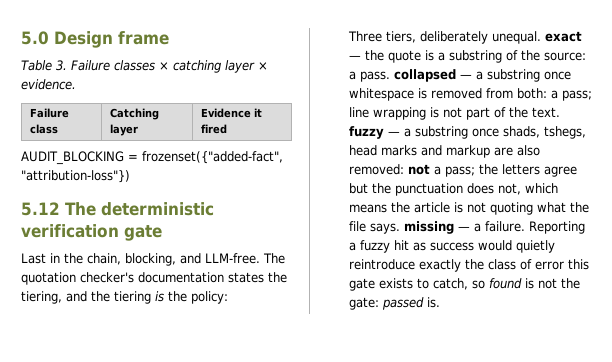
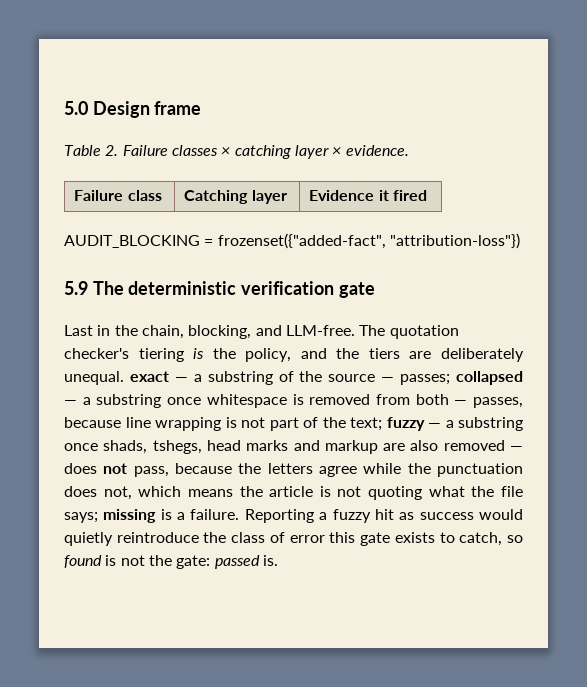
[55,60,67,71] 3. -> [105,145,119,156] 2.
[21,202,60,216] 5.12 -> [64,281,88,295] 5.9
[138,272,287,283] [21,291,228,304] [348,31,417,43] documentation states the tiering, and the tiering is the policy: // Three tiers, -> [138,348,432,362] tiering is the policy, and the tiers are
[365,50,435,63] the quote is -> (188, 379) none
[544,52,587,61] [349,71,391,82] source: a pass. -> [328,374,451,385] source — passes;
[517,88,593,101] both: a pass; -> [415,394,523,408] [64,417,121,428] both — passes, because
[532,107,561,118] text. -> [350,417,382,431] text;
[349,164,476,177] removed: not a pass; -> [443,440,524,451] [64,463,232,477] removed — does not pass, because
[349,183,369,194] but -> [363,463,402,474] while
[370,221,471,234] says. missing — -> [64,509,172,523] says; missing is
[419,259,462,272] exactly -> (199, 537) none

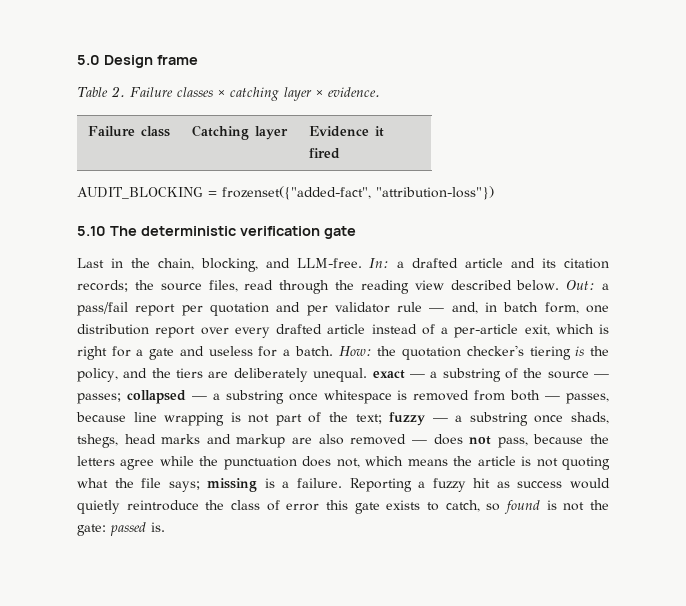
[64,281,88,295] 5.9 -> [77,226,106,236] 5.10
[359,325,386,336] The -> [369,258,609,269] [77,280,610,294] [77,302,610,316] [77,324,609,338] [77,346,397,360] In: a drafted article and its citation records; the source files, read through the reading view described below. Out: a pass/fail report per quotation and per validator rule — and, in batch form, one distribution report over every drafted article instead of a per-article exit, which is right for a gate and useless for a batch. How: the

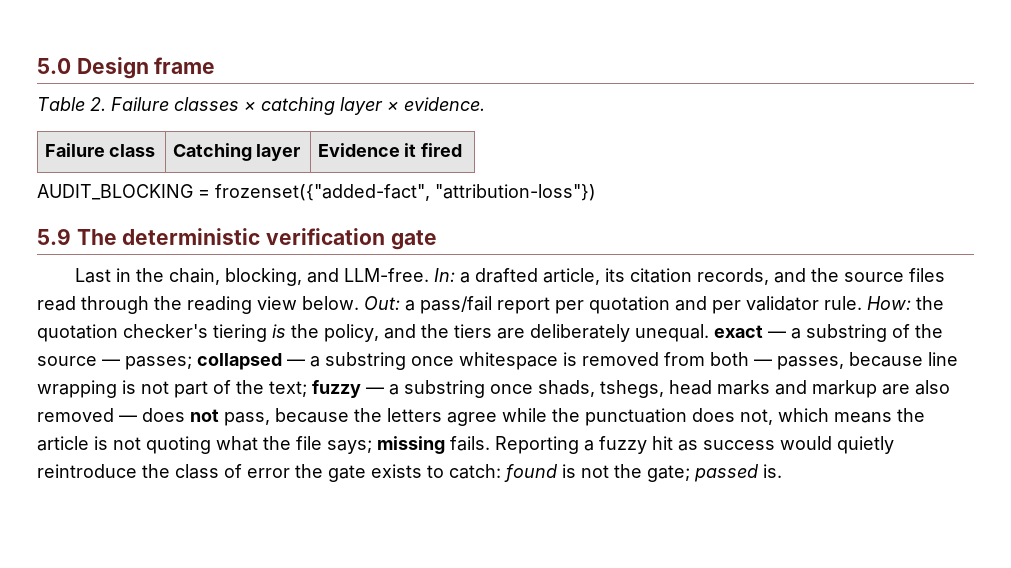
[77,226,106,236] 5.10 -> [37,228,71,245] 5.9
[465,258,609,269] [77,280,238,292] article and its citation records; the source files, -> [543,268,946,285] article, its citation records, and the source files
[450,280,512,290] described -> (297, 303) none
[397,302,610,314] [77,324,609,338] [77,346,333,360] rule — and, in batch form, one distribution report over every drafted article instead of a per-article exit, which is right for a gate and useless for a batch. -> [824,296,862,310] rule.
[264,478,342,488] is a failure. -> [450,436,490,451] fails.
[325,500,348,510] this -> [295,464,323,478] the
[445,500,501,512] catch, so -> [449,464,501,479] catch:
[77,524,106,536] gate: -> [647,465,690,482] gate;

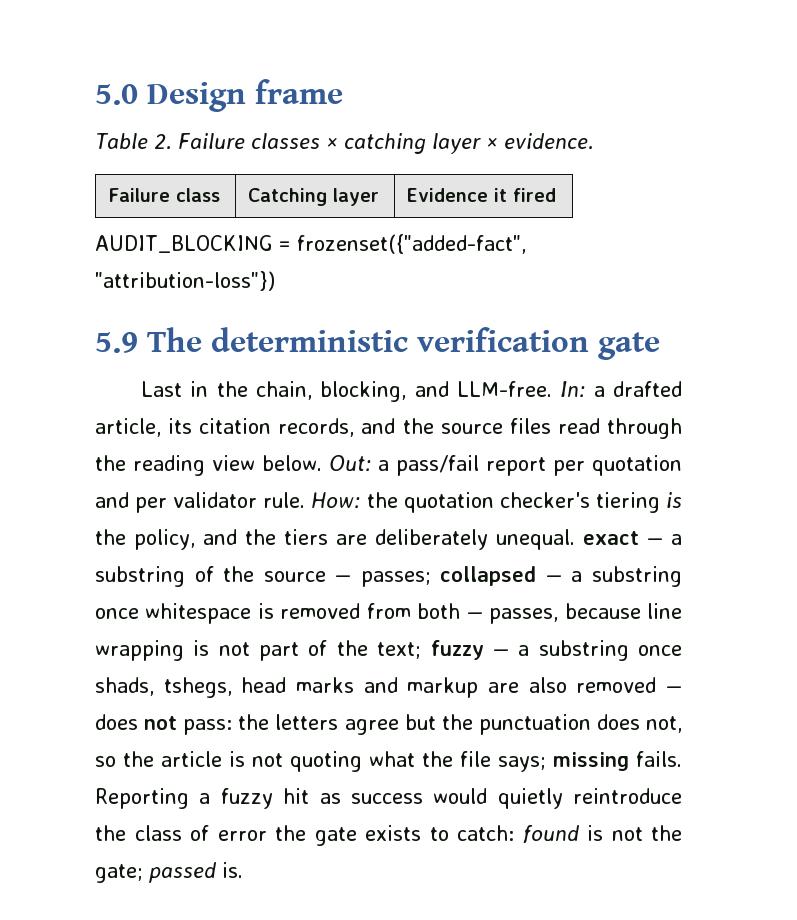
[224,408,349,426] pass, because -> [183,719,233,735] pass:
[502,408,547,422] while -> [404,714,436,730] but
[778,408,892,423] which means -> [95,756,116,767] so

